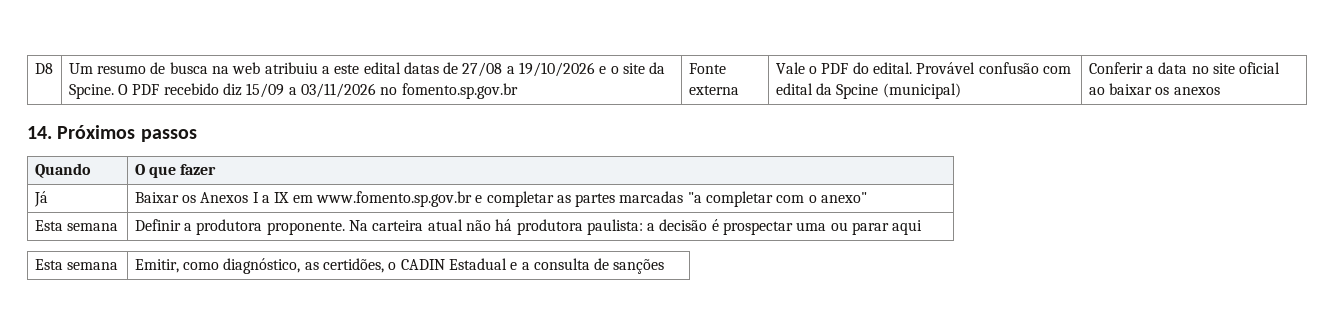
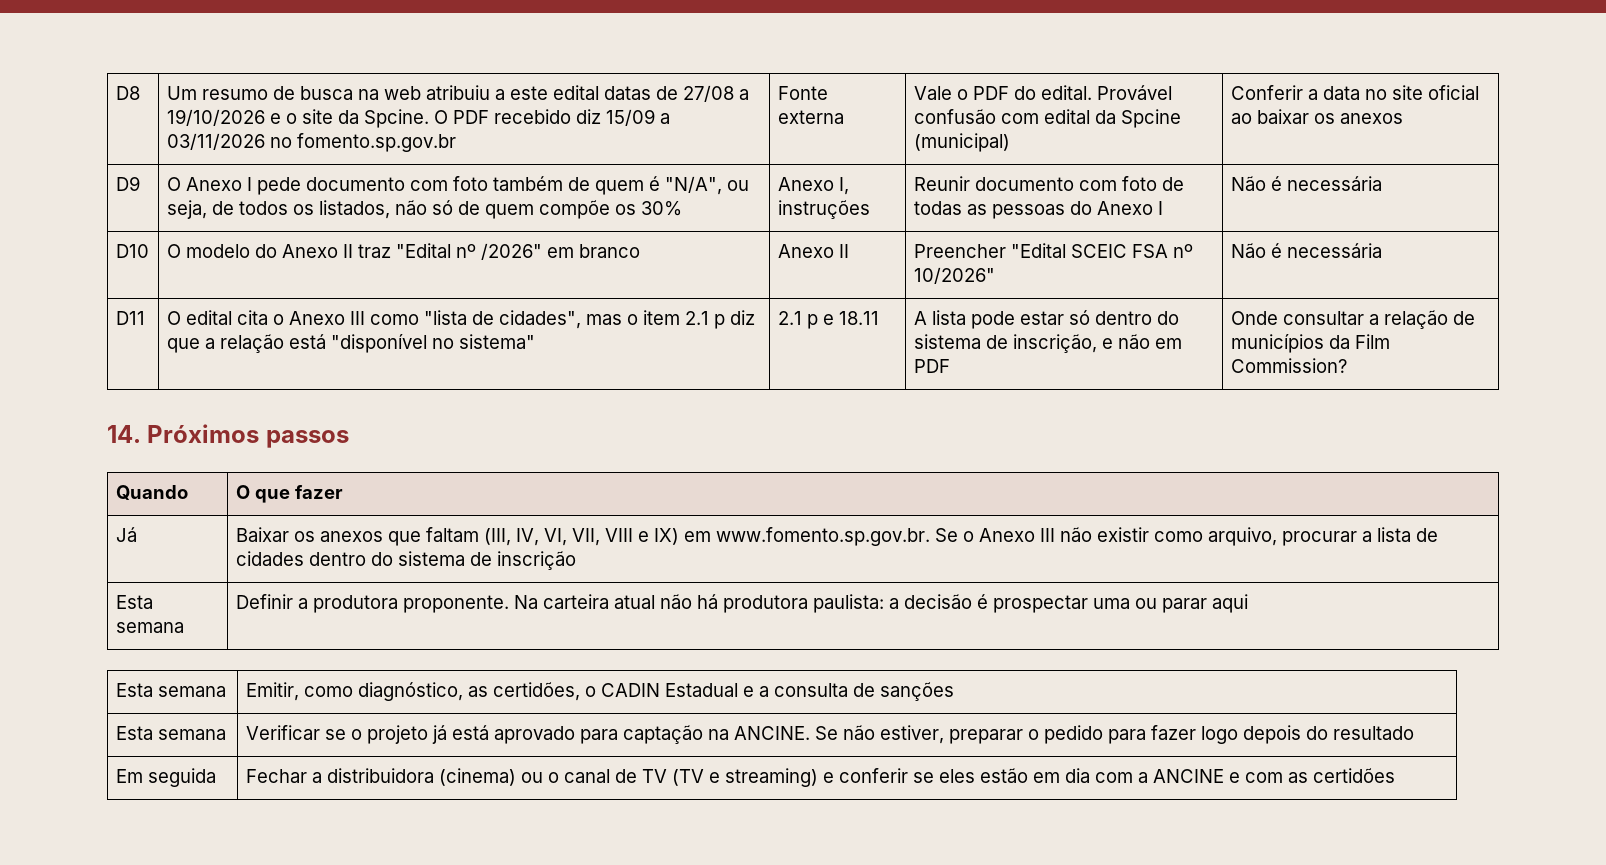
(1220, 91) none -> [115,176,140,191] [166,176,749,195] [166,200,682,219] [777,177,849,195] [777,200,870,219] [913,176,1184,191] [913,201,1163,219] [1230,176,1382,191] [115,244,149,258] [166,243,640,260] [777,244,849,258] [913,243,1193,258] [913,267,995,284] [1230,243,1382,258] [115,311,145,325] [166,310,755,329] [166,334,535,353] [777,311,879,329] [913,310,1179,329] [913,334,1182,353] [913,359,950,373] [1230,310,1475,329] [1230,334,1390,353] [1230,358,1347,373] // D9 | O Anexo I pede documento com foto também de quem é "N/A", ou seja, de todos os listados, não só de quem compõe os 30% | Anexo I, instruções | Reunir documento com foto de todas as pessoas do Anexo I | Não é necessária // D10 | O modelo do Anexo II traz "Edital nº /2026" em branco | Anexo II | Preencher "Edital SCEIC FSA nº 10/2026" | Não é necessária // D11 | O edital cita o Anexo III como "lista de cidades", mas o item 2.1 p diz que a relação está "disponível no sistema" | 2.1 p e 18.11 | A lista pode estar só dentro do sistema de inscrição, e não em PDF | Onde consultar a relação de municípios da Film Commission?
[200,191,868,207] Anexos I a IX em www.fomento.sp.gov.br e completar as partes marcadas "a completar com o anexo" -> [319,527,1438,546] [235,551,576,570] anexos que faltam (III, IV, VI, VII, VIII e IX) em www.fomento.sp.gov.br. Se o Anexo III não existir como arquivo, procurar a lista de cidades dentro do sistema de inscrição
(665, 266) none -> [115,726,226,740] [245,725,1414,744] [115,768,216,787] [245,768,1395,787] // Esta semana | Verificar se o projeto já está aprovado para captação na ANCINE. Se não estiver, preparar o pedido para fazer logo depois do resultado // Em seguida | Fechar a distribuidora (cinema) ou o canal de TV (TV e streaming) e conferir se eles estão em dia com a ANCINE e com as certidões

